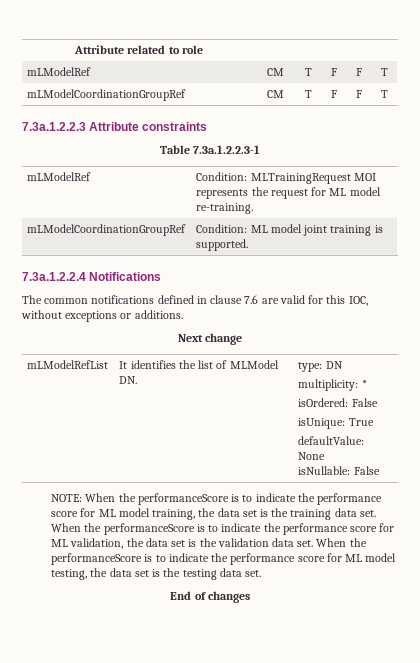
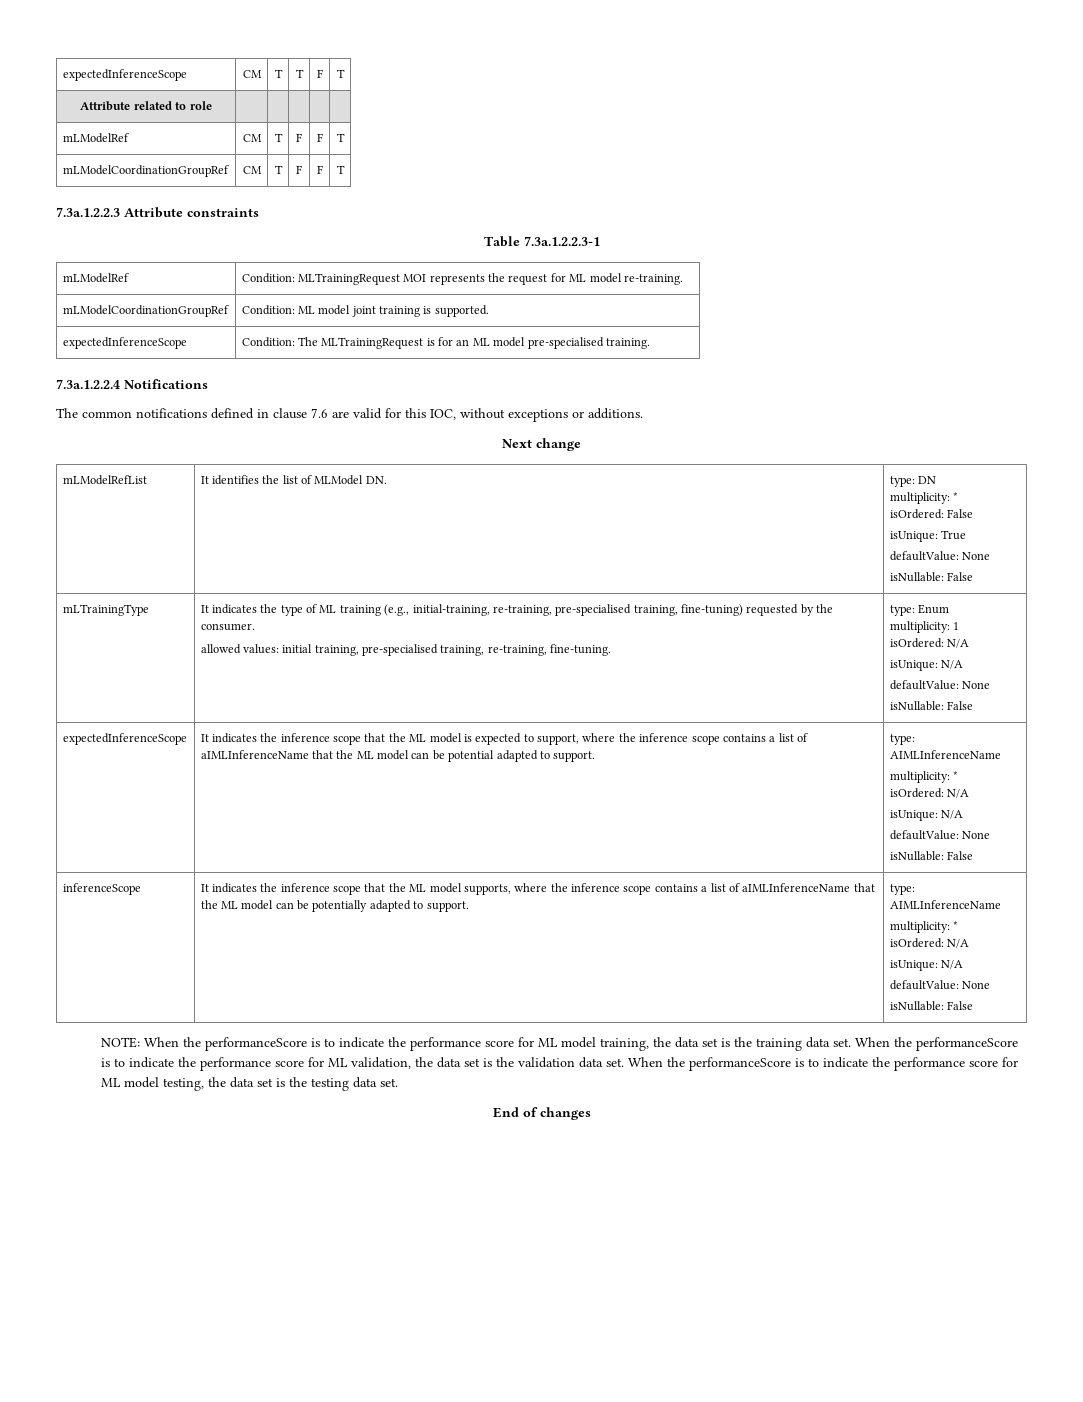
(74, 49) none -> [62,69,187,81] [242,70,262,78] [274,69,283,78] [295,69,304,78] [316,69,323,78] [336,69,345,78] expectedInferenceScope | CM | T | T | F | T //
(249, 245) none -> [62,337,187,349] [241,337,650,349] // expectedInferenceScope | Condition: The MLTrainingRequest is for an ML model pre-specialised training.
(380, 470) none -> [62,604,149,616] [200,604,834,616] [200,623,255,631] [200,644,612,656] [889,604,949,616] [889,621,959,633] [889,638,969,648] [889,660,963,671] [889,680,990,690] [889,701,973,711] [62,733,187,745] [200,733,809,745] [200,750,596,762] [889,734,915,745] [889,750,1001,759] [889,771,958,783] [889,788,969,798] [889,810,963,821] [889,830,990,840] [889,851,973,861] [62,883,141,895] [200,883,875,895] [200,900,469,912] [889,884,915,895] [889,900,1001,909] [889,921,958,933] [889,938,969,948] [889,960,963,971] [889,980,990,990] [889,1001,973,1011] // mLTrainingType | It indicates the type of ML training (e.g., initial-training, re-training, pre-specialised training, fine-tuning) requested by the consumer. // allowed values: initial training, pre-specialised training, re-training, fine-tuning. | type: Enum // multiplicity: 1 // isOrdered: N/A // isUnique: N/A // defaultValue: None // isNullable: False // expectedInferenceScope | It indicates the inference scope that the ML model is expected to support, where the inference scope contains a list of aIMLInferenceName that the ML model can be potential adapted to support. | type: AIMLInferenceName // multiplicity: * // isOrdered: N/A // isUnique: N/A // defaultValue: None // isNullable: False // inferenceScope | It indicates the inference scope that the ML model supports, where the inference scope contains a list of aIMLInferenceName that the ML model can be potentially adapted to support. | type: AIMLInferenceName // multiplicity: * // isOrdered: N/A // isUnique: N/A // defaultValue: None // isNullable: False

